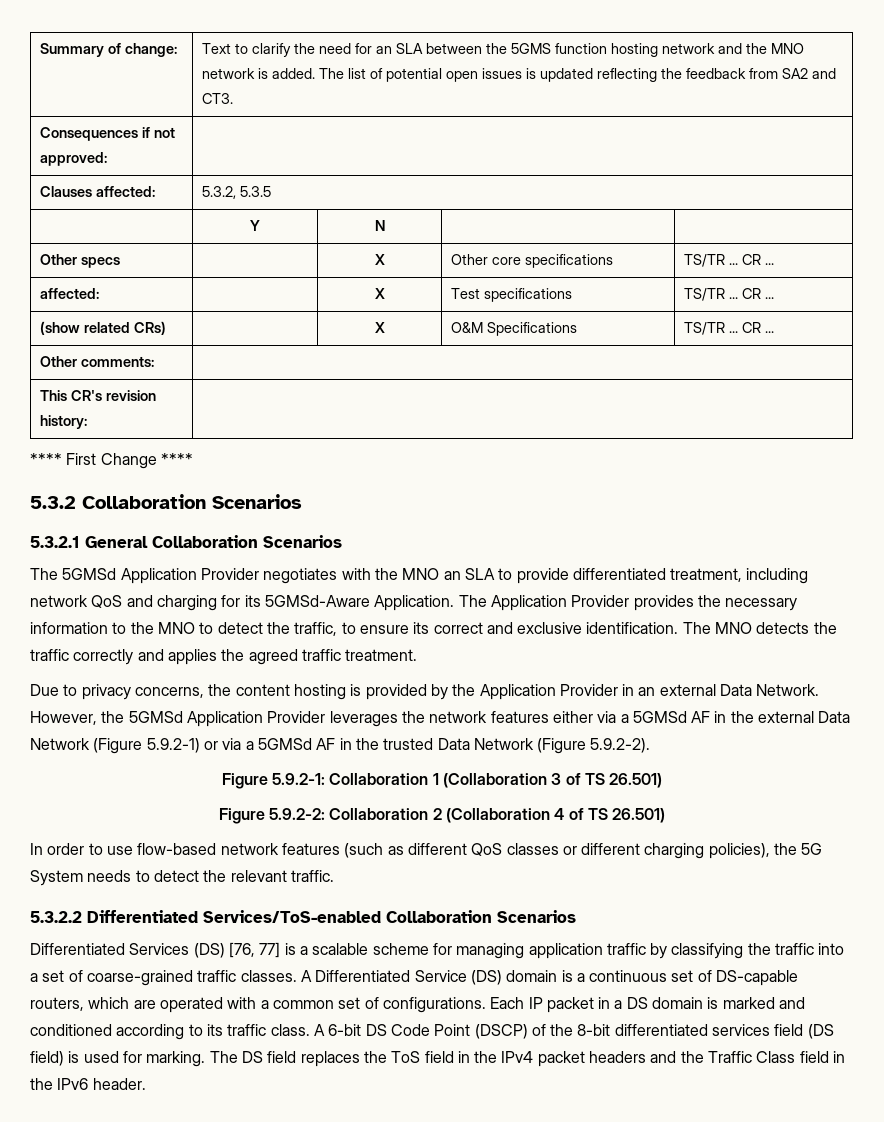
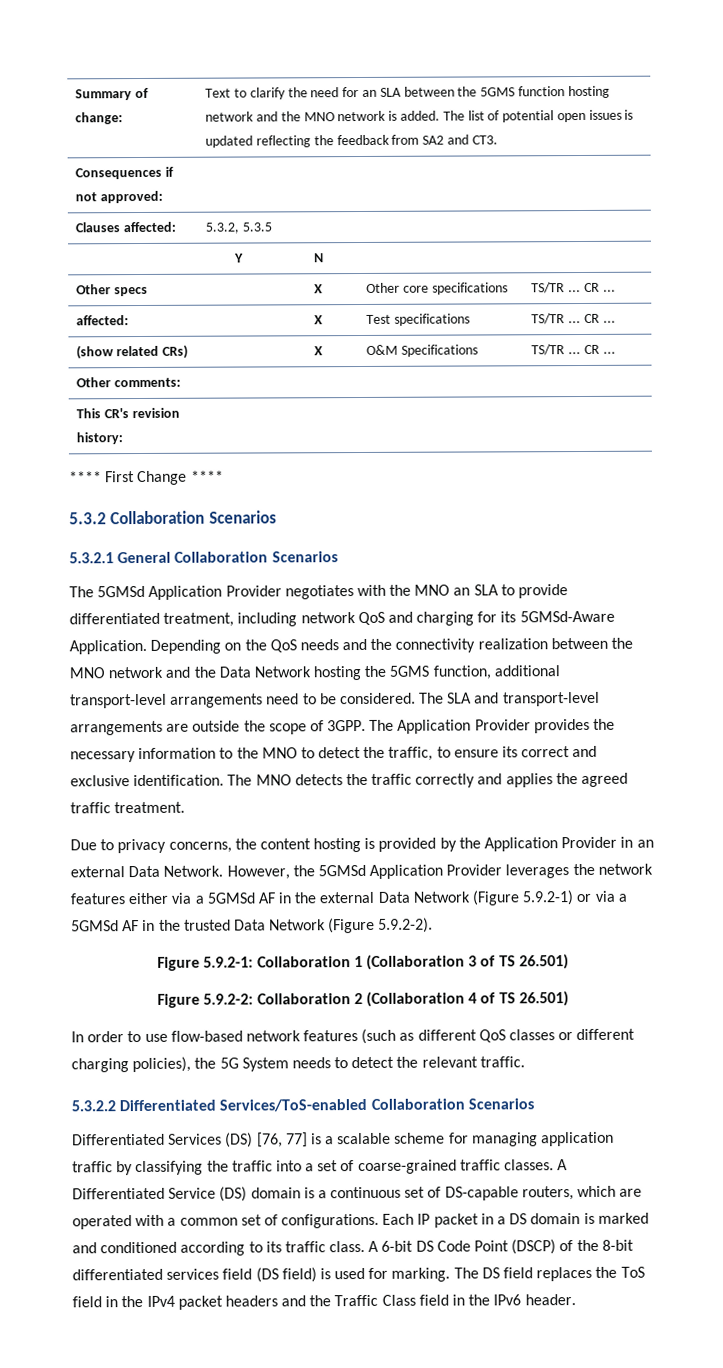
(455, 603) none -> [150,637,634,654] [69,665,560,681] [70,691,600,709] [70,719,367,736] Depending on the QoS needs and the connectivity realization between the MNO network and the Data Network hosting the 5GMS function, additional transport-level arrangements need to be considered. The SLA and transport-level arrangements are outside the scope of 3GPP.

